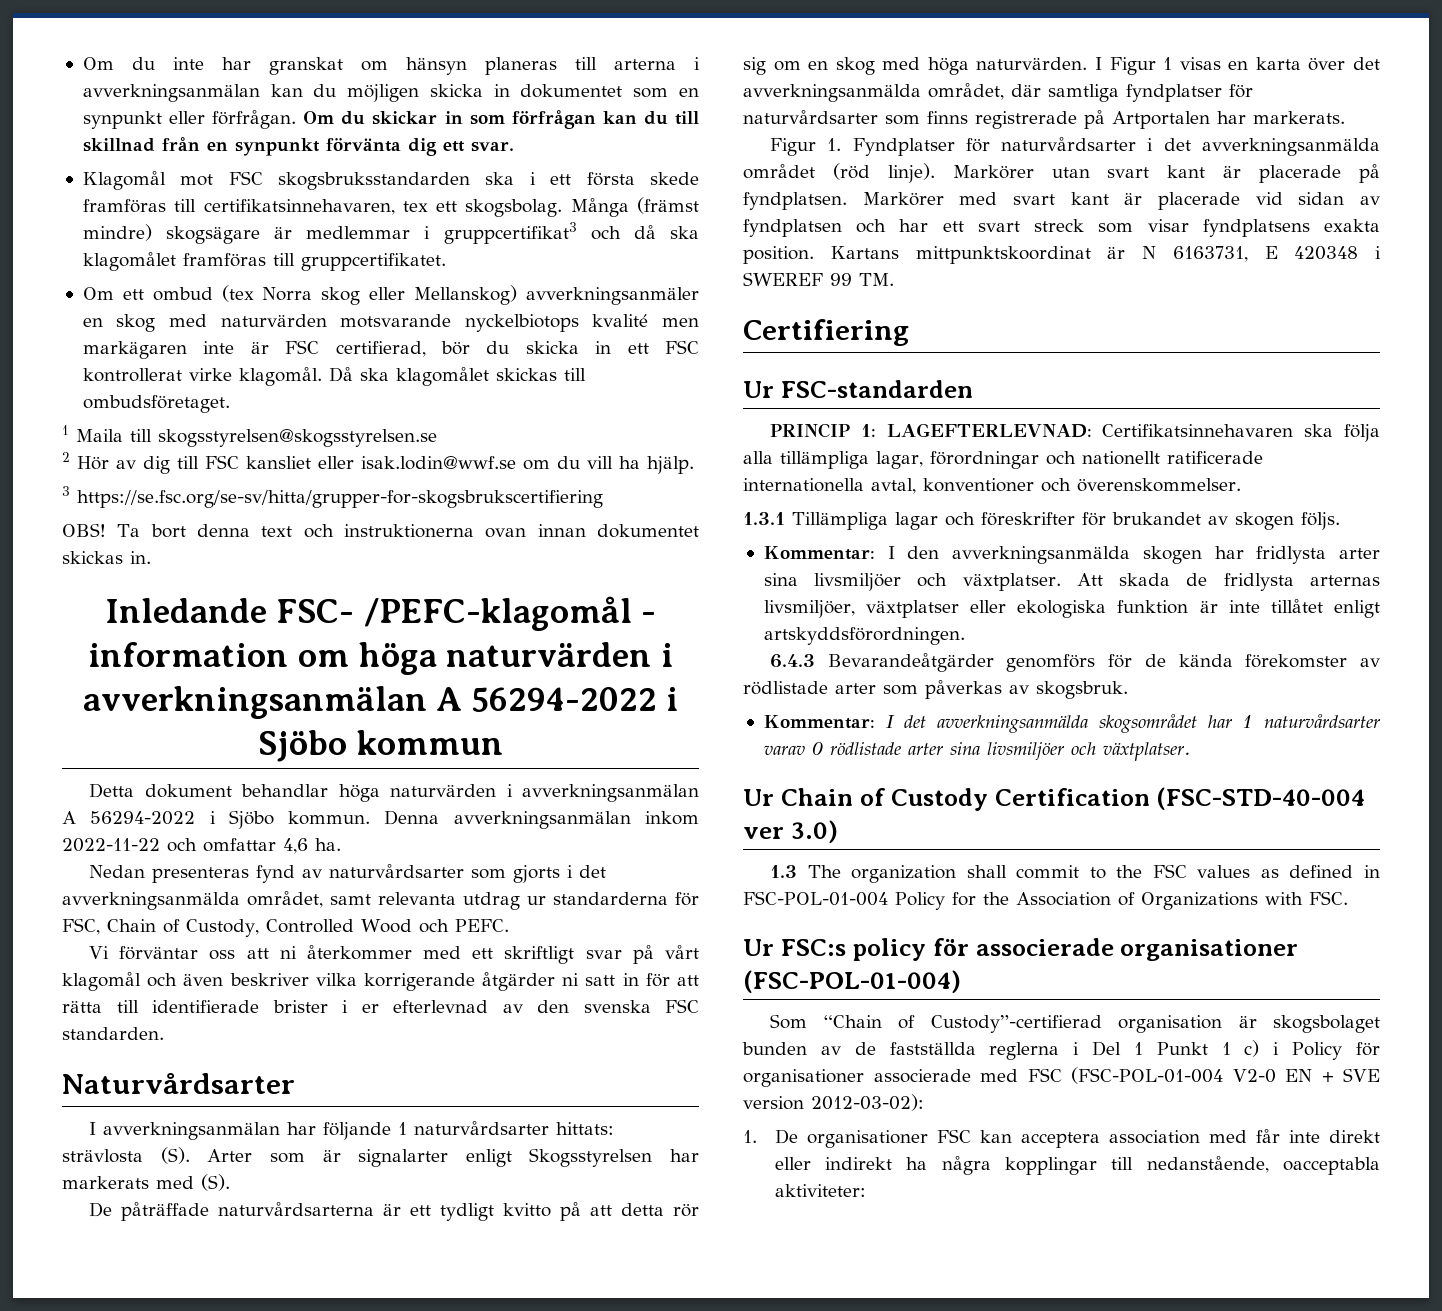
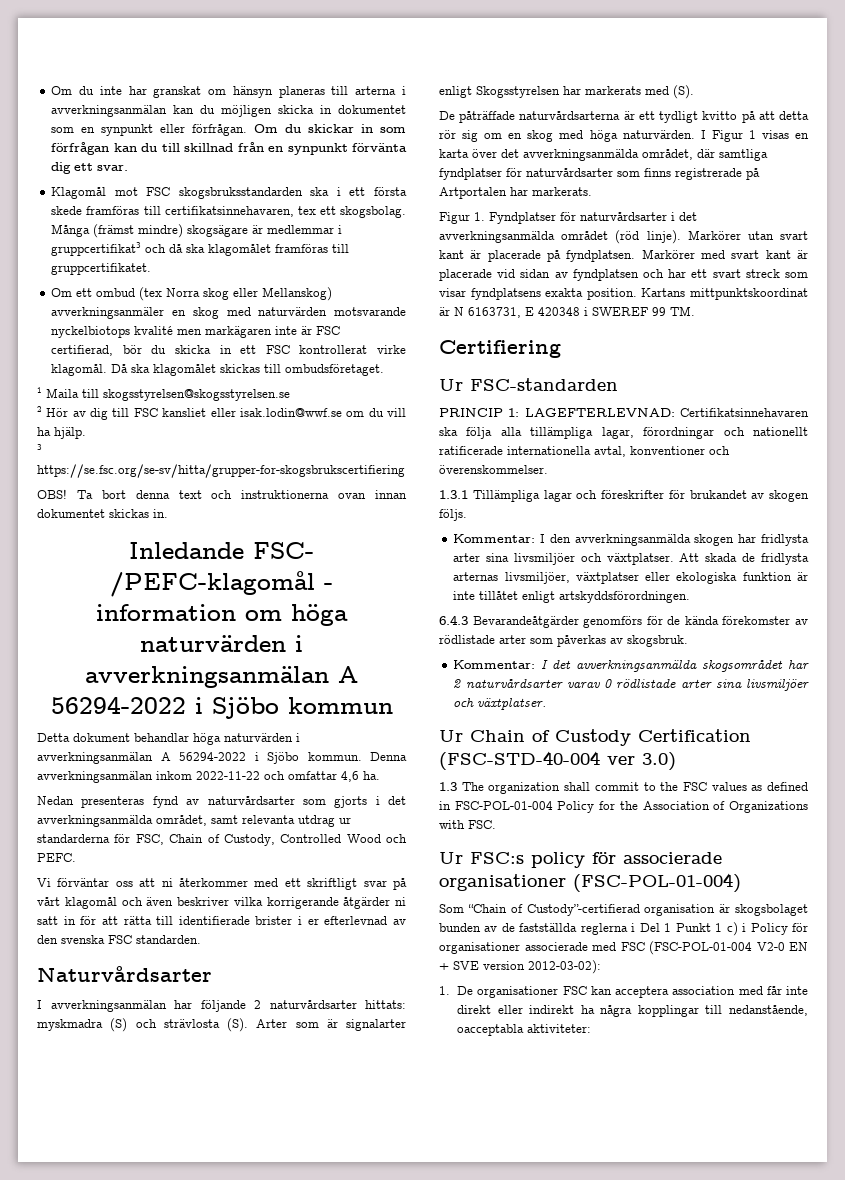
[398,1122,408,1135] 1 -> [254,1000,261,1009] 2
(615, 1128) none -> [37,1018,157,1032] myskmadra (S) och
[1242,715,1254,728] 1 -> [453,679,462,688] 2

